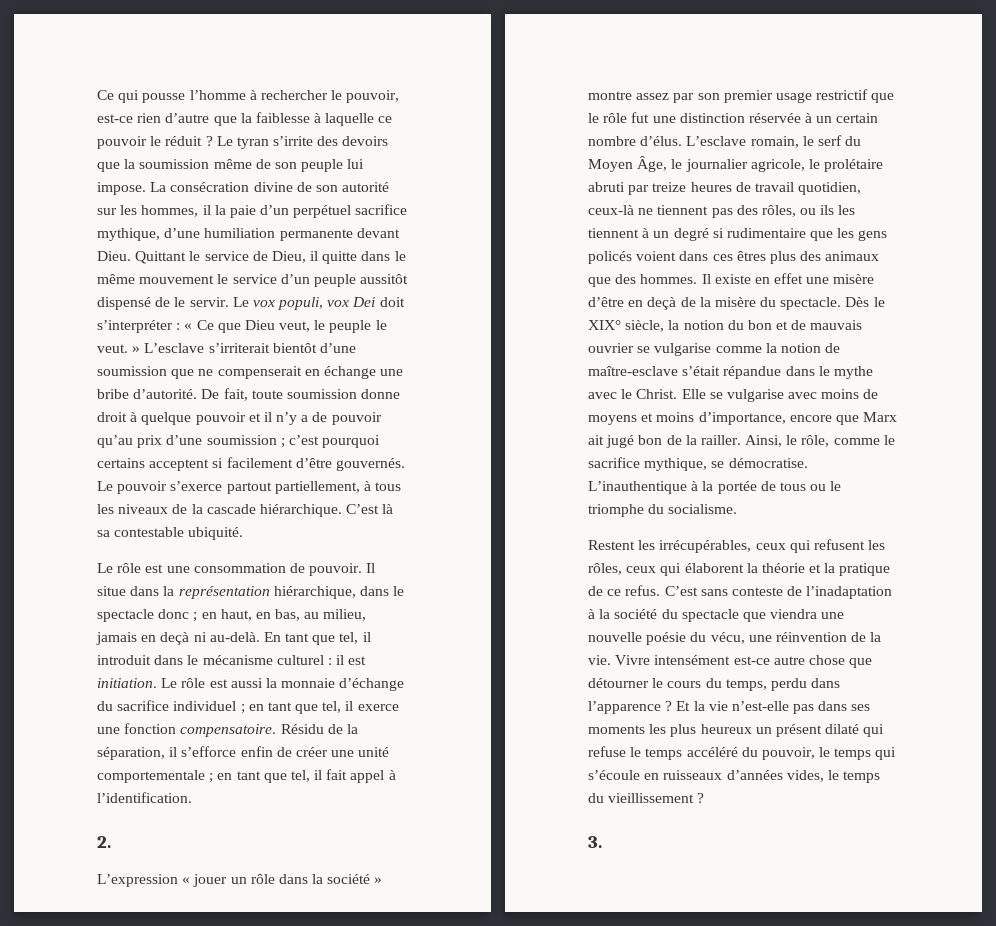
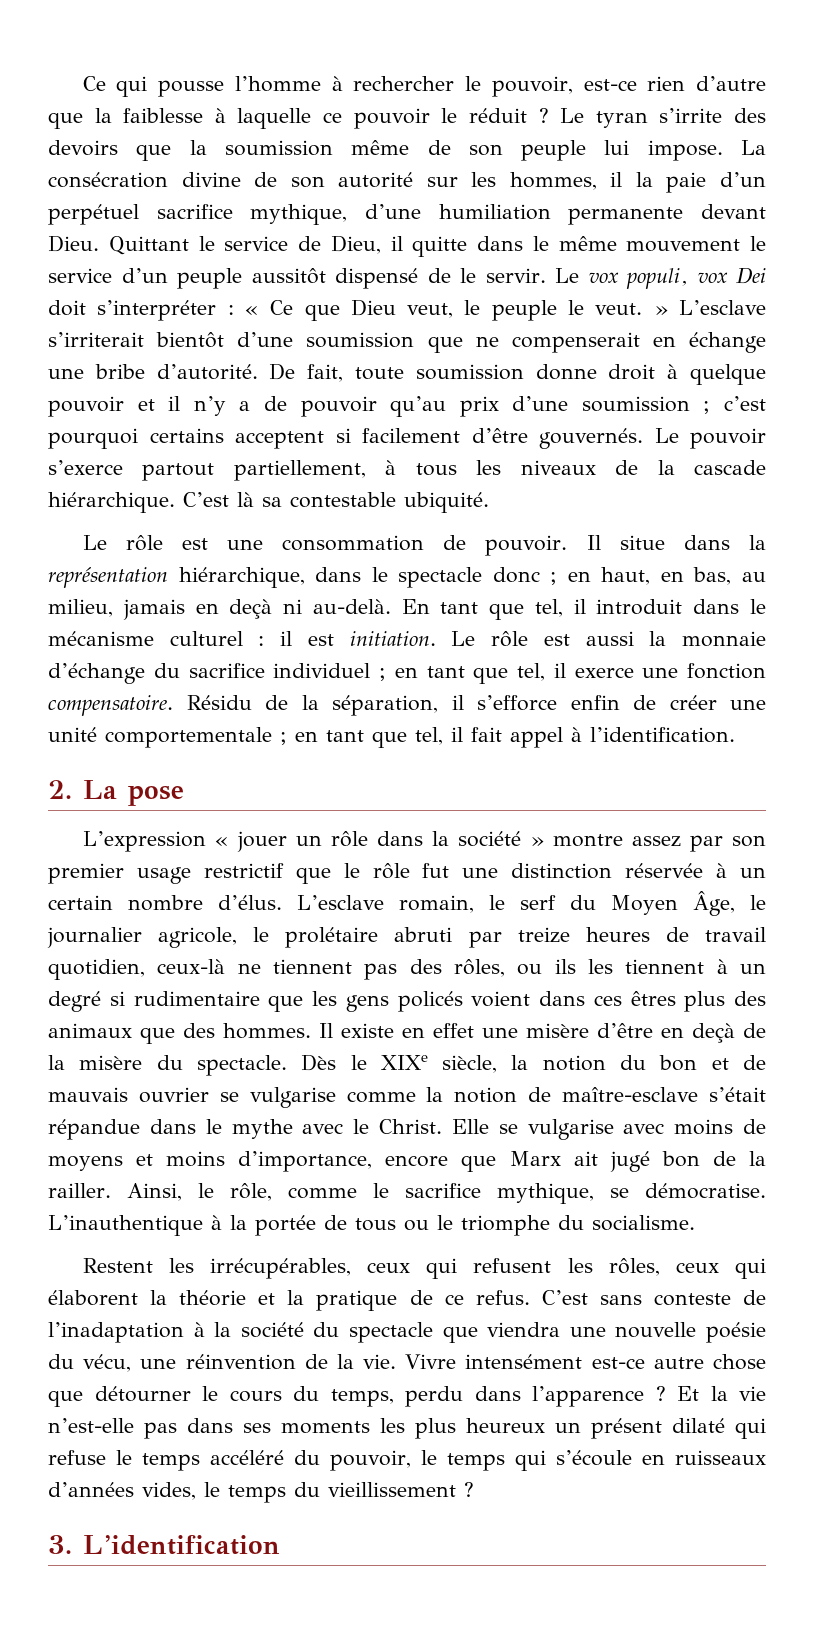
(111, 842) none -> [83,780,184,806] La pose
[588,320,621,330] XIX° -> [380,1055,428,1070] XIXe
(602, 842) none -> [83,1535,280,1555] L’identification

